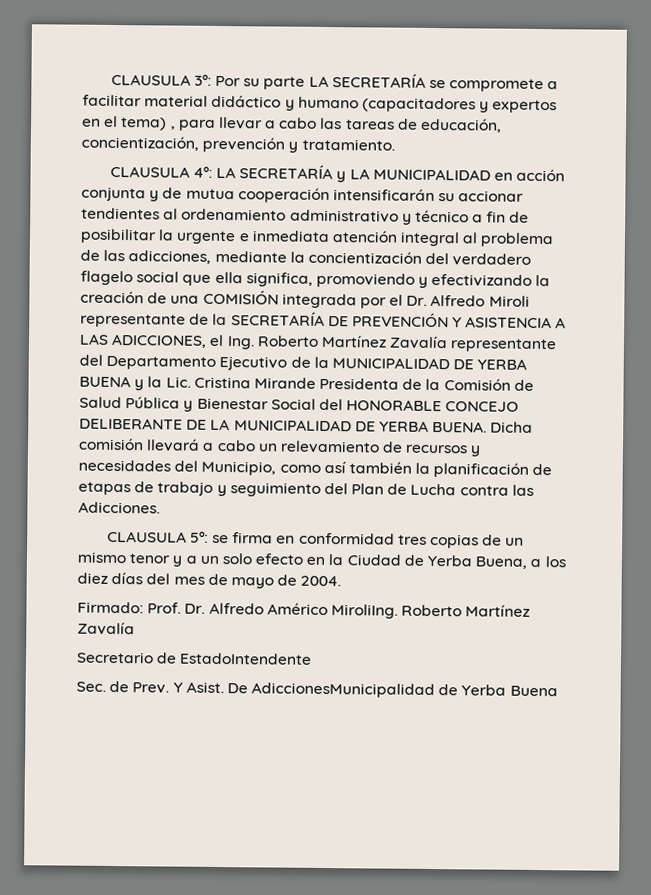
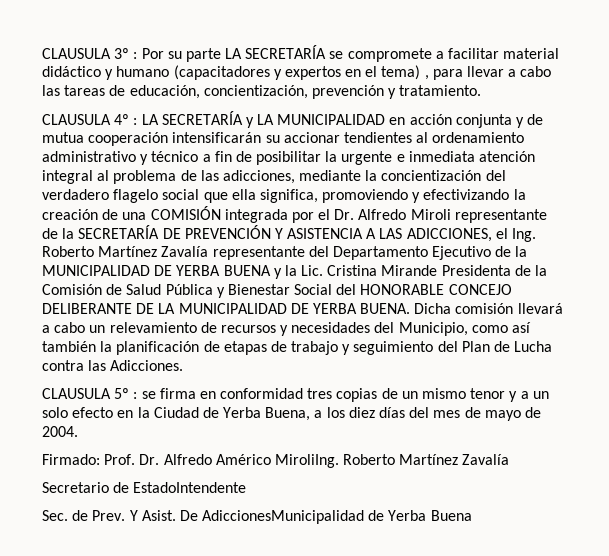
[110,73,212,86] CLAUSULA 3º: -> [42,48,138,59] CLAUSULA 3º :
[192,165,213,178] 4º: -> [114,114,138,125] 4º :
[189,530,209,543] 5º: -> [114,388,138,399] 5º :

